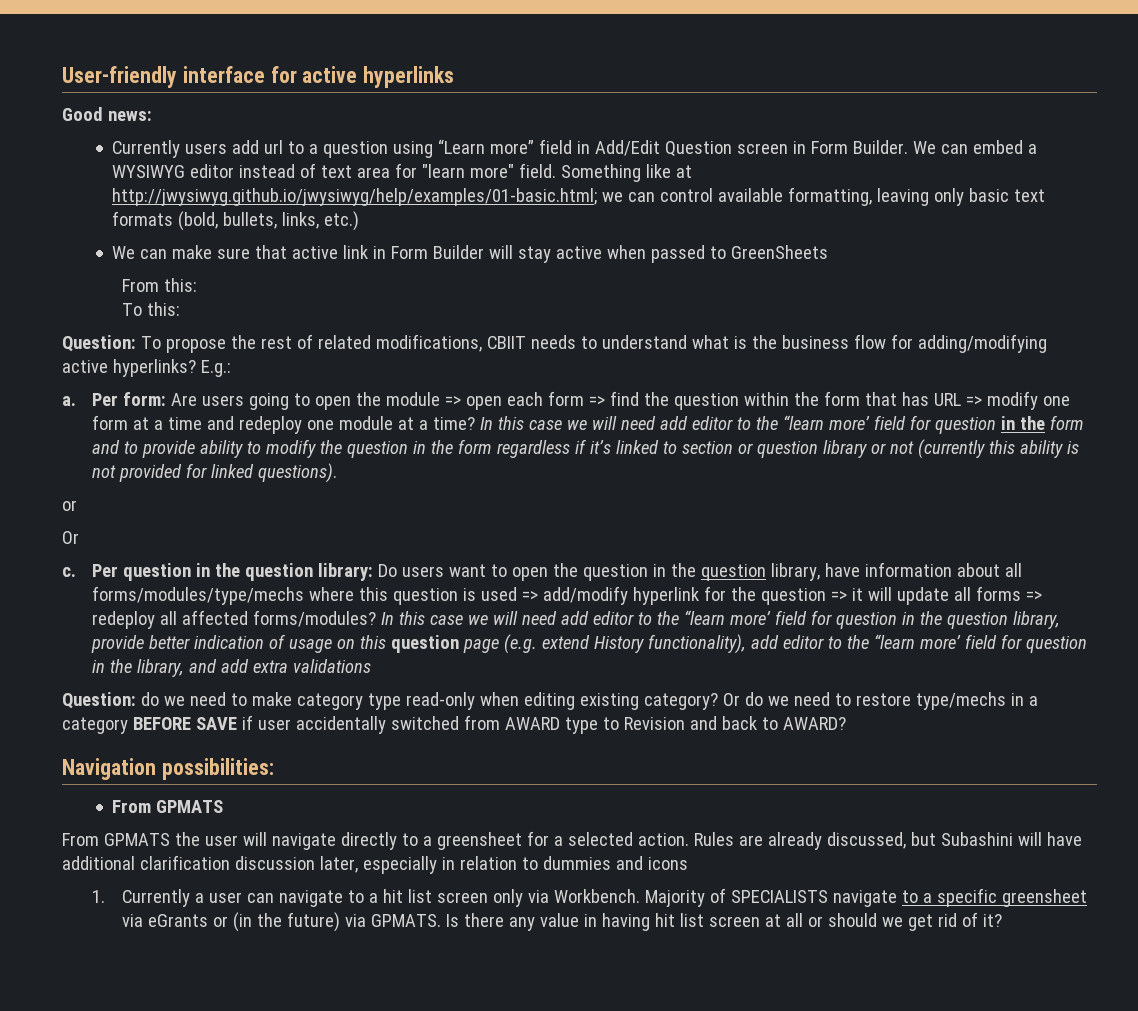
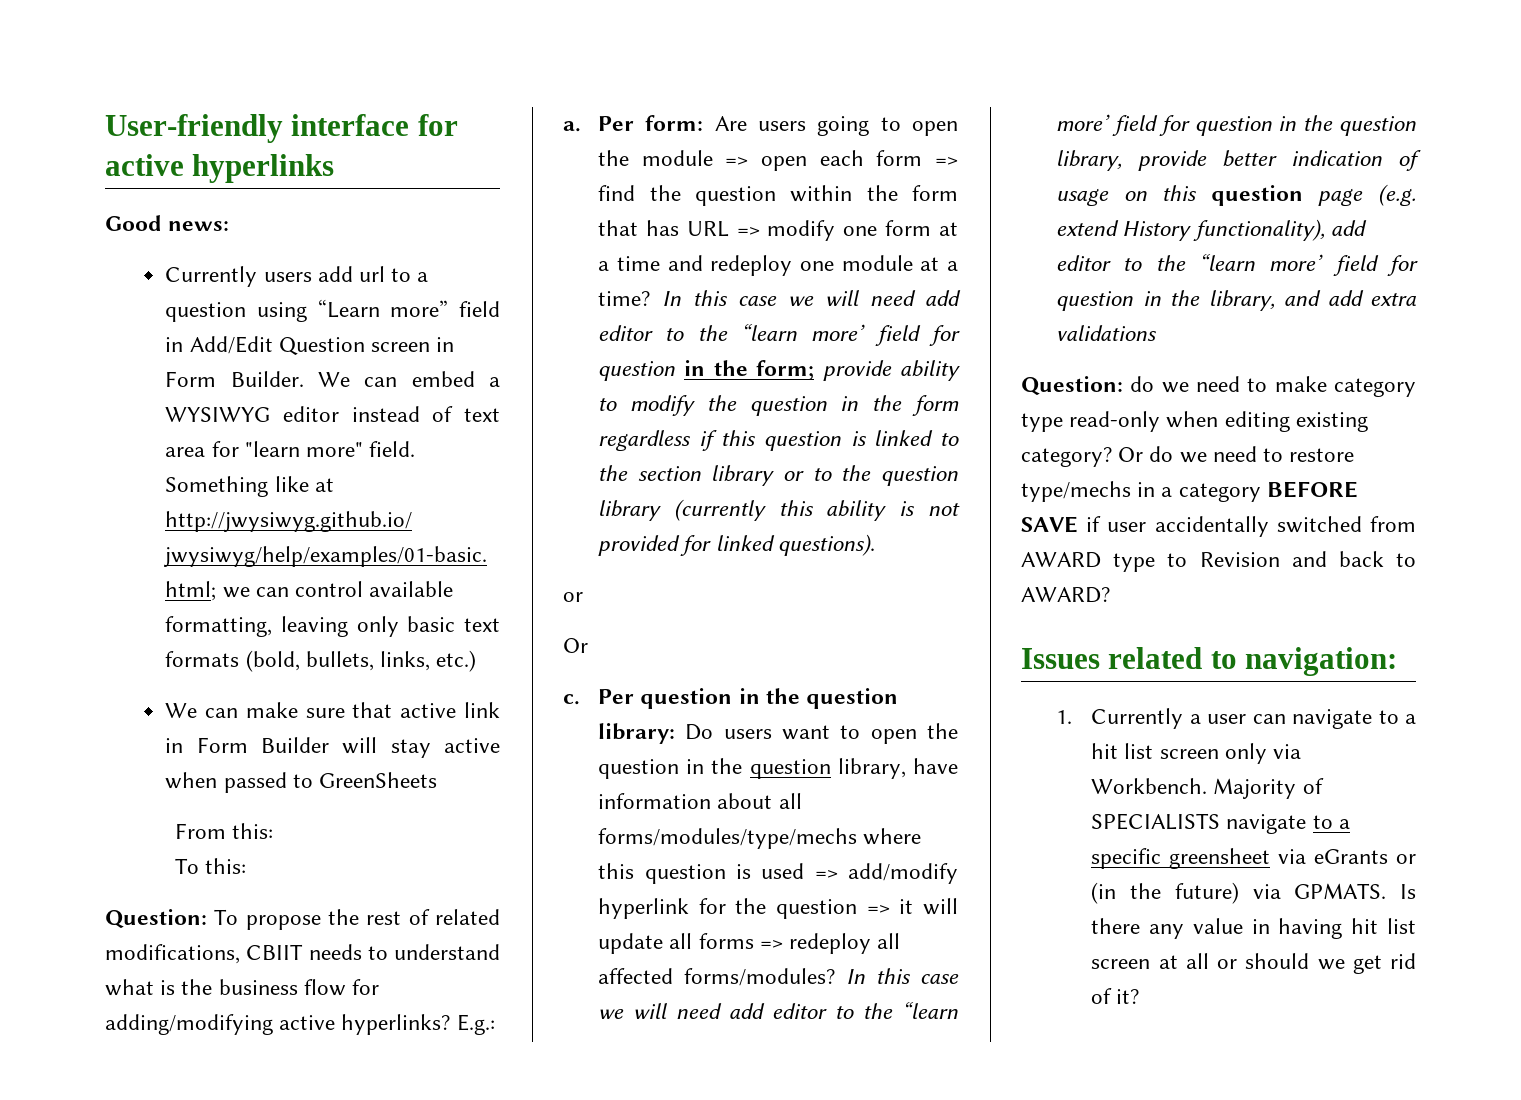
[1049,415,1084,430] [91,440,138,454] form and to -> [756,360,815,380] form;
[589,440,914,458] it’s linked to section or question library or not -> [721,430,959,451] [598,465,958,486] [598,500,662,521] this question is linked to the section library or to the question library
[62,758,274,780] [112,800,224,813] [62,831,1082,850] [62,855,688,874] Navigation possibilities: // From GPMATS // From GPMATS the user will navigate directly to a greensheet for a selected action. Rules are already discussed, but Subashini will have additional clarification discussion later, especially in relation to dummies and icons -> [1021,647,1398,676] Issues related to navigation:

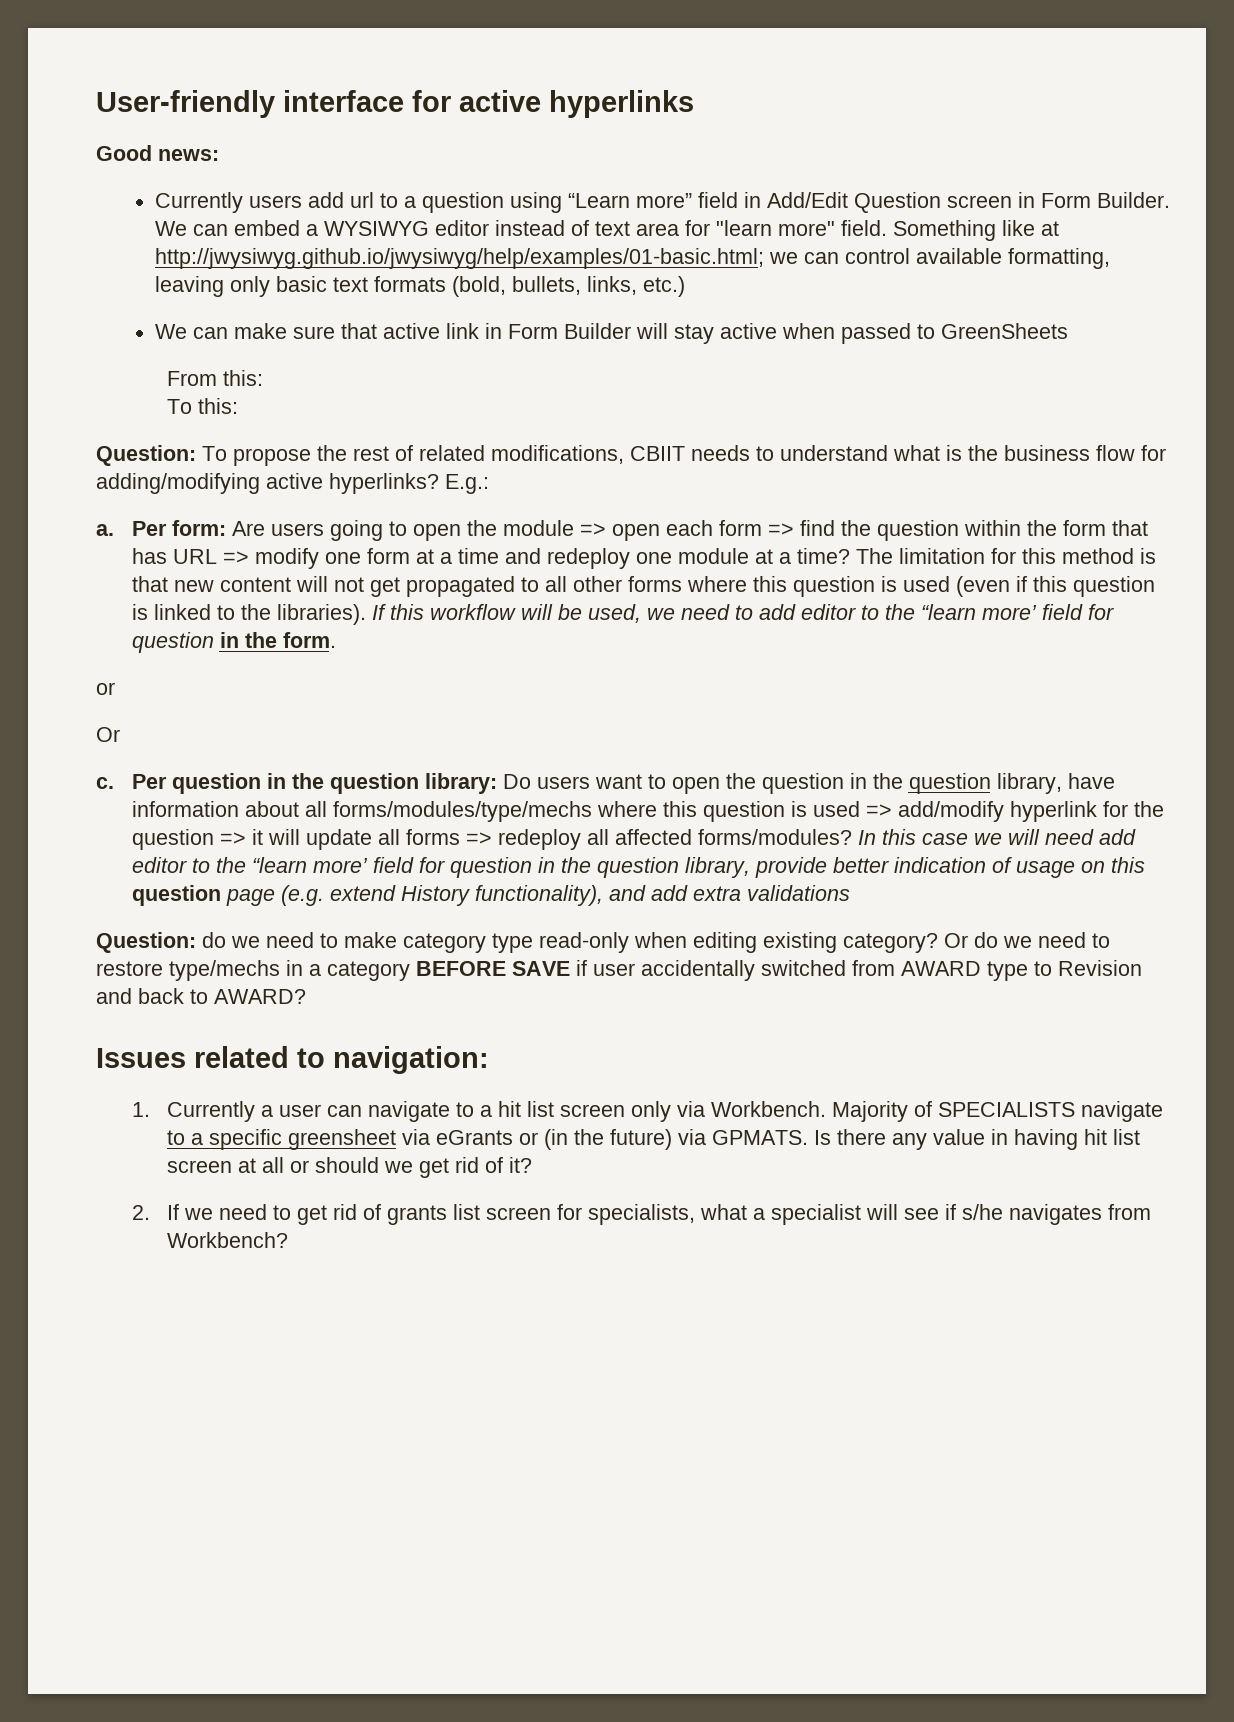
[662,290,917,306] In this case we will need -> [855,548,1156,564] [131,576,1155,597] [131,604,753,625] The limitation for this method is that new content will not get propagated to all other forms where this question is used (even if this question is linked to the libraries). If this workflow will be used, we need to
[756,360,960,381] [598,395,959,416] [598,430,959,451] [598,465,958,486] [598,499,960,521] [598,534,875,556] form; provide ability to modify the question in the form regardless if this question is linked to the section library or to the question library (currently this ability is not provided for linked questions). -> [282,632,336,648] form.
[1330,220,1367,236] [1056,254,1418,276] [1056,290,1275,311] add editor to the “learn more’ field for question in the library, -> (603, 895) none
(1140, 996) none -> [131,1204,1151,1225] [166,1232,288,1248] // 2. If we need to get rid of grants list screen for specialists, what a specialist will see if s/he navigates from Workbench?

